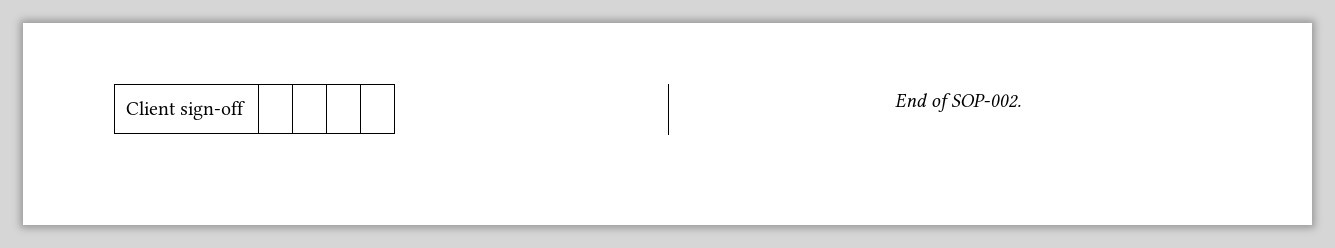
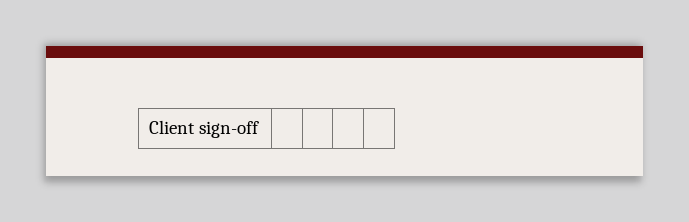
[894,93,1022,112] // End of SOP-002. -> (259, 129) none

